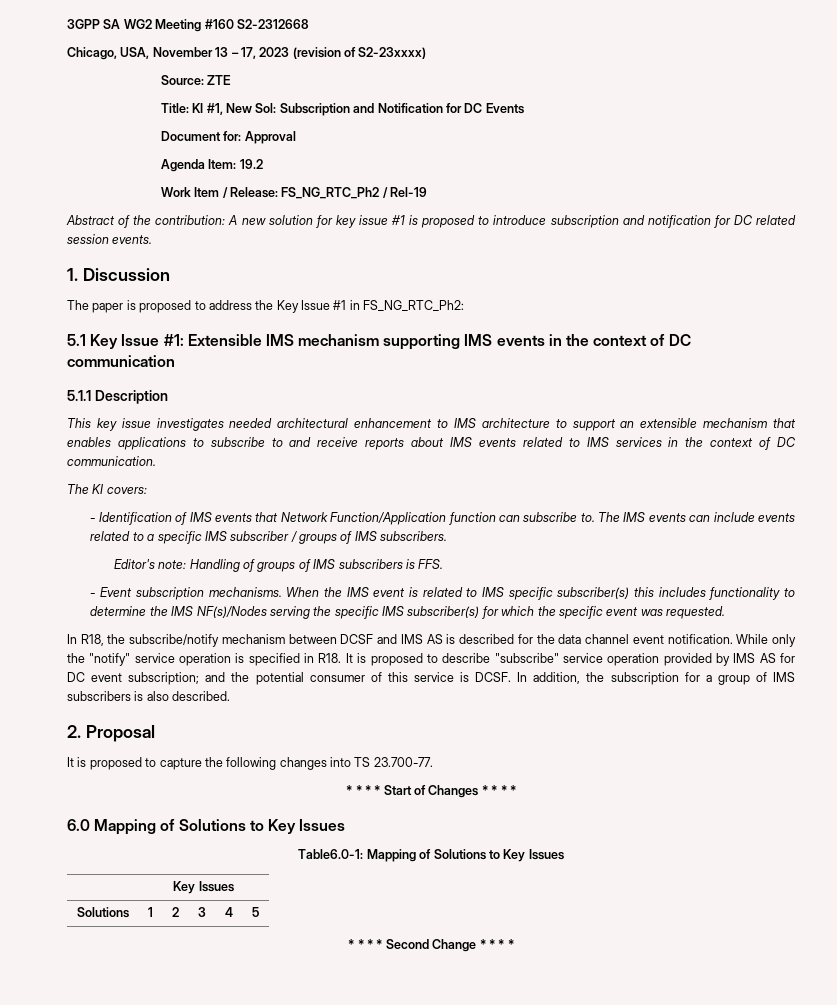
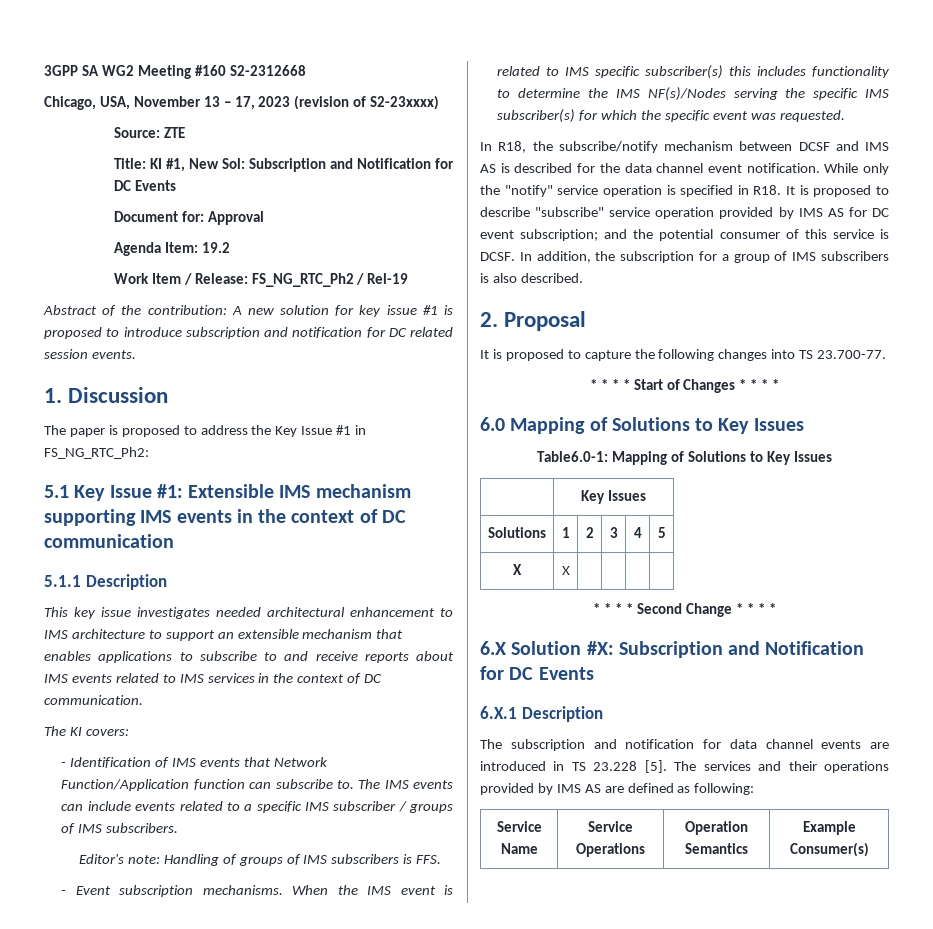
(259, 912) none -> [513,564,522,575] [561,566,570,575] // X | X | | | |
(514, 944) none -> [480,641,865,658] [480,666,594,680] [480,706,603,722] [480,739,889,751] [480,760,889,773] [480,783,755,795] [496,821,542,832] [500,843,538,854] [588,821,633,832] [576,843,645,857] [685,821,748,835] [685,843,748,854] [802,821,856,835] [789,842,869,857] // 6.X Solution #X: Subscription and Notification for DC Events // 6.X.1 Description // The subscription and notification for data channel events are introduced in TS 23.228 [5]. The services and their operations provided by IMS AS are defined as following: // Service Name | Service Operations | Operation Semantics | Example Consumer(s)

